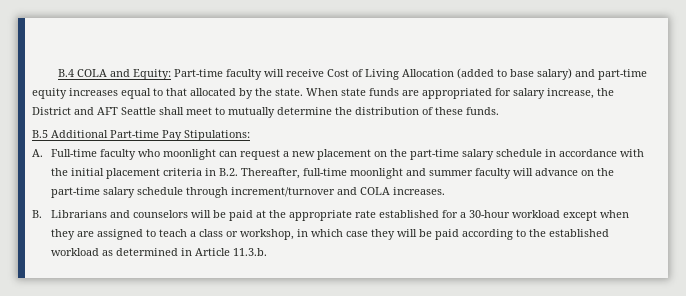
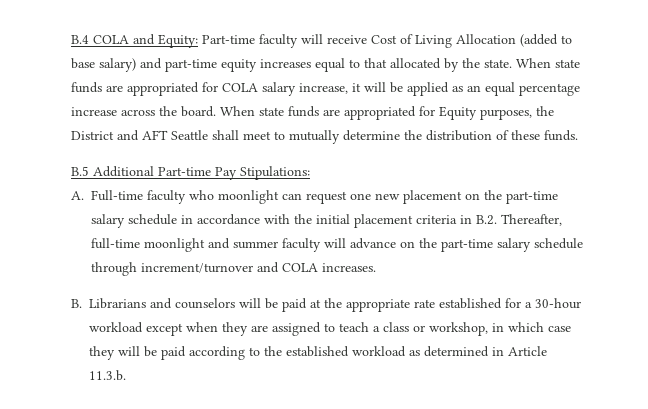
(511, 92) none -> [222,83,258,92] COLA
(594, 93) none -> [352,82,580,96] [71,106,532,120] it will be applied as an equal percentage increase across the board. When state funds are appropriated for Equity purposes,
[282,151,289,157] a -> [350,193,371,200] one

